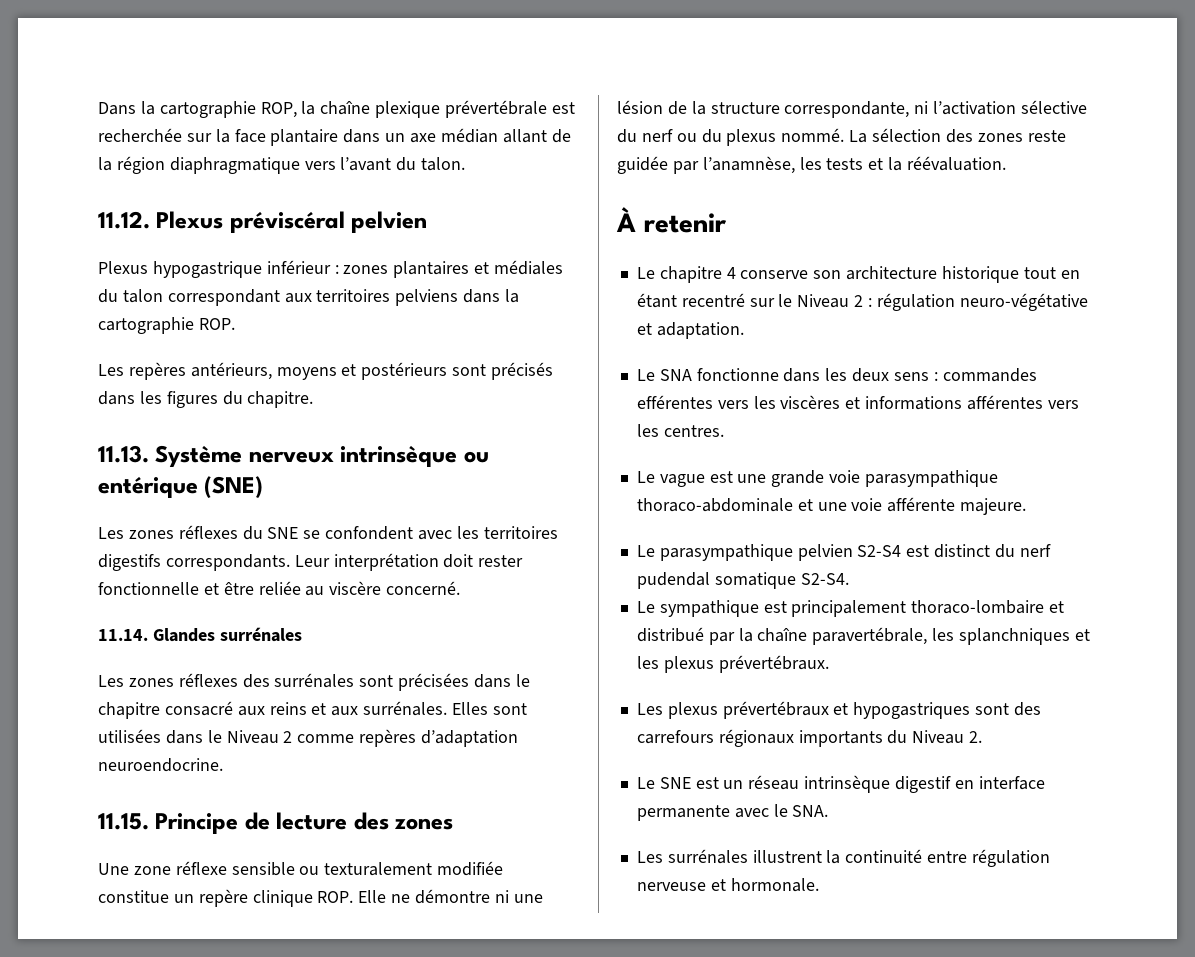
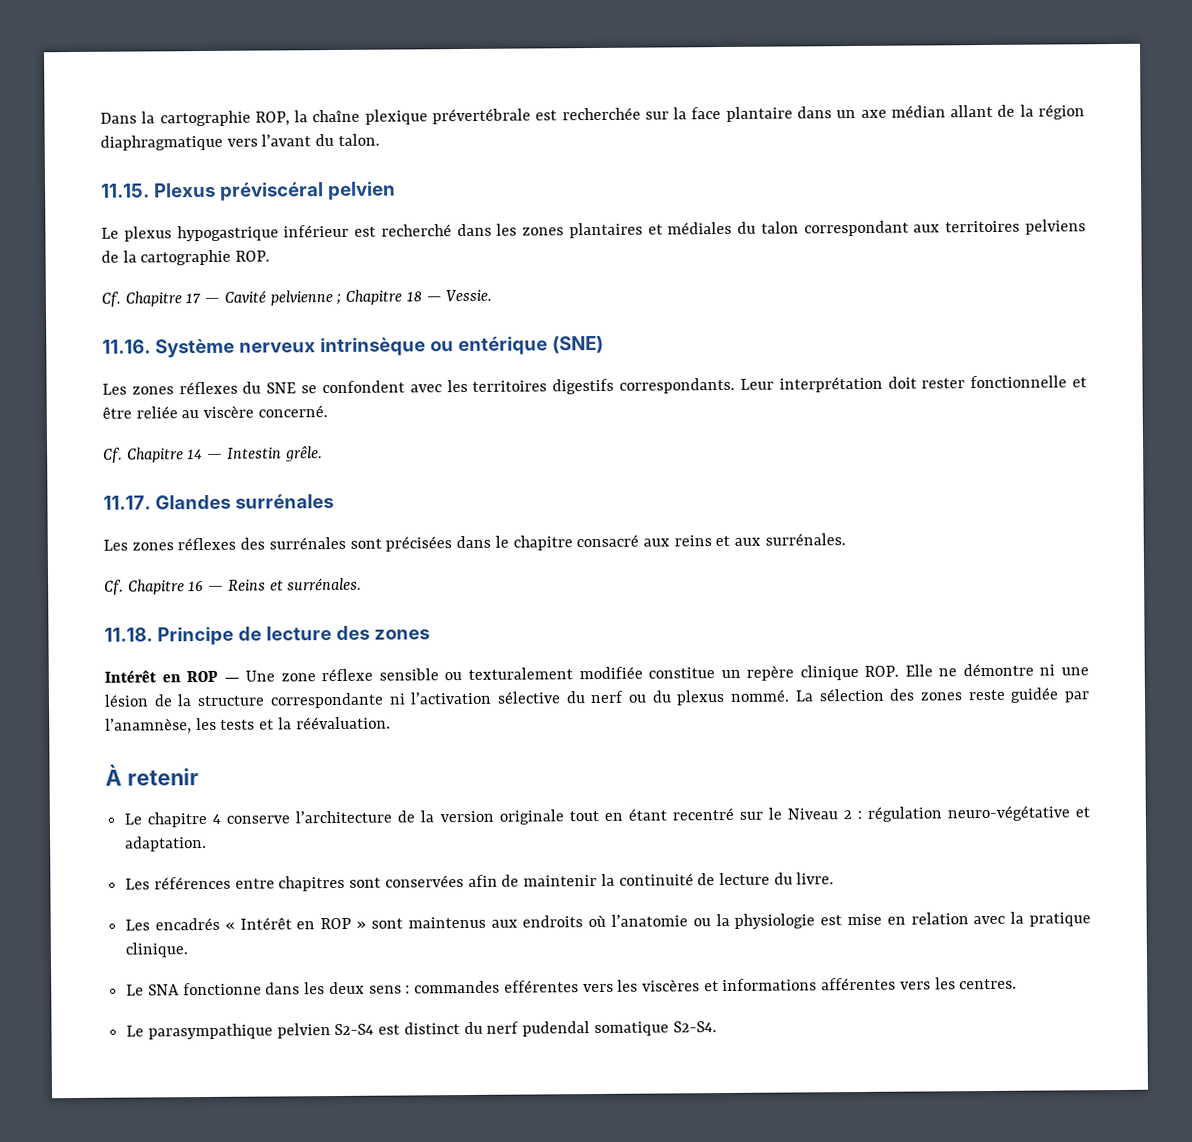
[98,211,150,229] 11.12. -> [101,183,150,198] 11.15.
[98,260,339,278] Plexus hypogastrique inférieur : -> [101,223,518,242] Le plexus hypogastrique inférieur est recherché dans les
[463,289,501,303] dans -> [101,250,119,263] de
[98,362,554,380] [98,391,314,408] [98,445,149,463] Les repères antérieurs, moyens et postérieurs sont précisés dans les figures du chapitre. // 11.13. -> [101,289,493,307] [102,339,151,354] Cf. Chapitre 17 — Cavité pelvienne ; Chapitre 18 — Vessie. // 11.16.
[98,629,148,641] 11.14. -> [103,446,323,463] [103,495,151,510] Cf. Chapitre 14 — Intestin grêle. // 11.17.
[452,702,527,715] [98,729,519,747] [98,758,223,772] [98,813,149,830] Elles sont utilisées dans le Niveau 2 comme repères d’adaptation neuroendocrine. // 11.15. -> [104,577,363,595] [104,627,153,642] // Cf. Chapitre 16 — Reins et surrénales. // 11.18.
(454, 824) none -> [104,669,240,683] Intérêt en ROP —
[784,101,910,118] correspondante, -> [269,692,384,709] correspondante
[813,266,1019,283] son architecture historique -> [295,809,564,825] l’architecture de la version originale
(744, 330) none -> [125,872,835,892] [125,911,1091,931] [125,942,189,958] // Les références entre chapitres sont conservées afin de maintenir la continuité de lecture du livre. // Les encadrés « Intérêt en ROP » sont maintenus aux endroits où l’anatomie ou la physiologie est mise en relation avec la pratique clinique.
[636,470,998,487] [636,497,1027,515] // Le vague est une grande voie parasympathique thoraco-abdominale et une voie afférente majeure. -> (1018, 984) none
[636,600,1065,617] [636,627,1090,645] [636,655,829,673] [636,701,1041,719] [636,729,983,747] [636,775,1045,793] [636,804,829,821] [636,849,1050,867] [636,878,819,892] // Le sympathique est principalement thoraco-lombaire et distribué par la chaîne paravertébrale, les splanchniques et les plexus prévertébraux. // Les plexus prévertébraux et hypogastriques sont des carrefours régionaux importants du Niveau 2. // Le SNE est un réseau intrinsèque digestif en interface permanente avec le SNA. // Les surrénales illustrent la continuité entre régulation nerveuse et hormonale. -> (717, 1027) none

